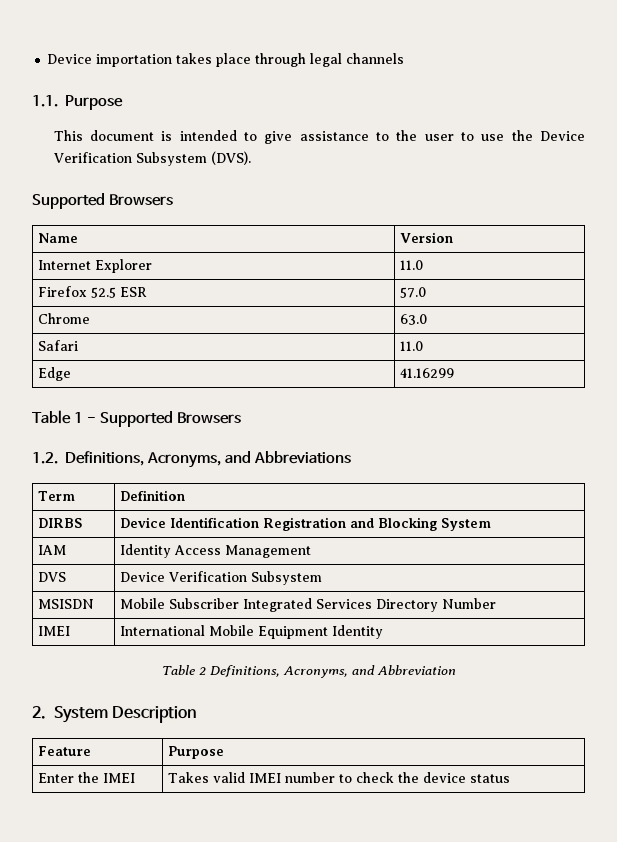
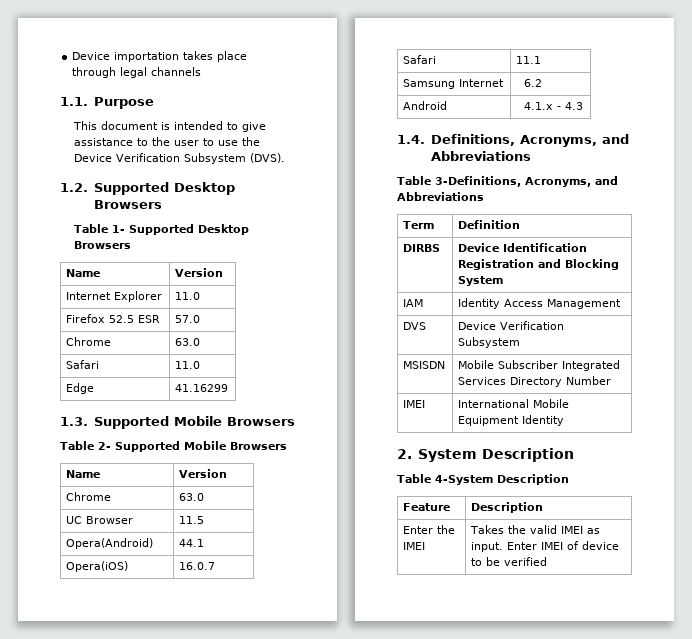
[32,193,105,209] Supported -> [60,182,235,195] [93,200,162,209] [73,224,249,235] 1.2. Supported Desktop Browsers // Table 1- Supported Desktop
[32,410,242,427] [32,452,58,464] Table 1 - Supported Browsers // 1.2. -> [60,416,295,429] [60,441,287,452] [66,470,101,478] [179,469,228,478] [66,492,112,501] [179,493,205,501] [66,516,134,524] [179,516,205,524] [66,538,154,549] [179,539,205,547] [66,561,129,572] [179,562,216,570] [403,55,437,64] [516,56,542,64] [403,79,505,89] [524,79,543,87] [403,101,448,110] [524,102,584,110] [397,135,425,144] 1.3. Supported Mobile Browsers // Table 2- Supported Mobile Browsers // Name | Version // Chrome | 63.0 // UC Browser | 11.5 // Opera(Android) | 44.1 // Opera(iOS) | 16.0.7 // Safari | 11.1 // Samsung Internet | 6.2 // Android | 4.1.x - 4.3 // 1.4.
(352, 457) none -> [397,176,618,187] [397,192,484,201] // Table 3-Definitions, Acronyms, and Abbreviations
[161,665,456,678] // Table 2 Definitions, Acronyms, and Abbreviation -> (565, 420) none
(196, 714) none -> [397,474,569,485] // Table 4-System Description
[167,746,224,759] Purpose -> [471,502,544,513] Description
(209, 777) none -> [508,525,527,534] the
[284,772,510,783] number to check the device status -> [587,528,601,534] [471,541,620,552] [471,557,548,566] as input. Enter IMEI of device to be verified

